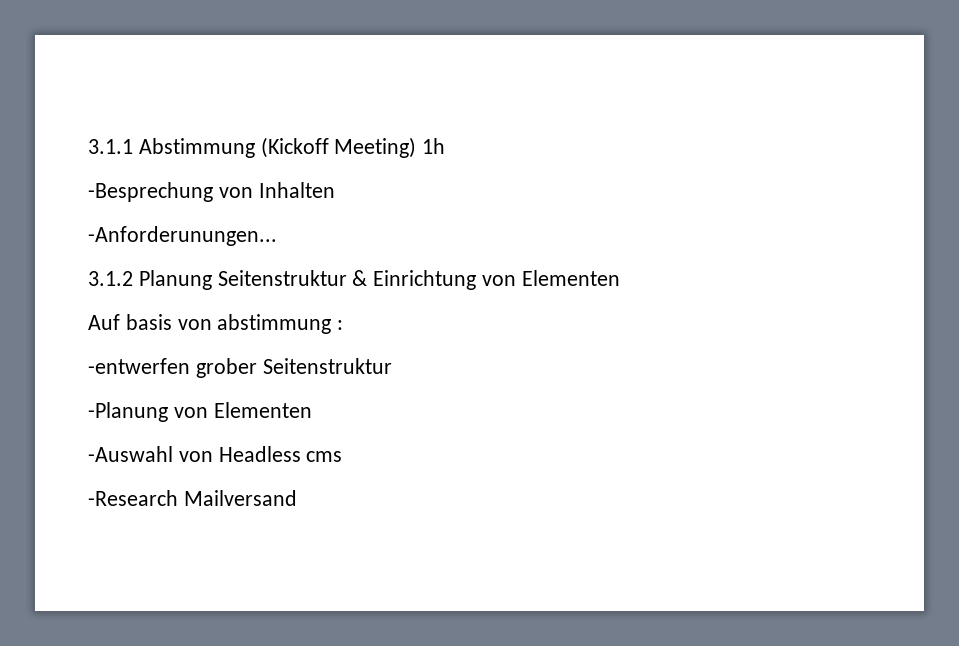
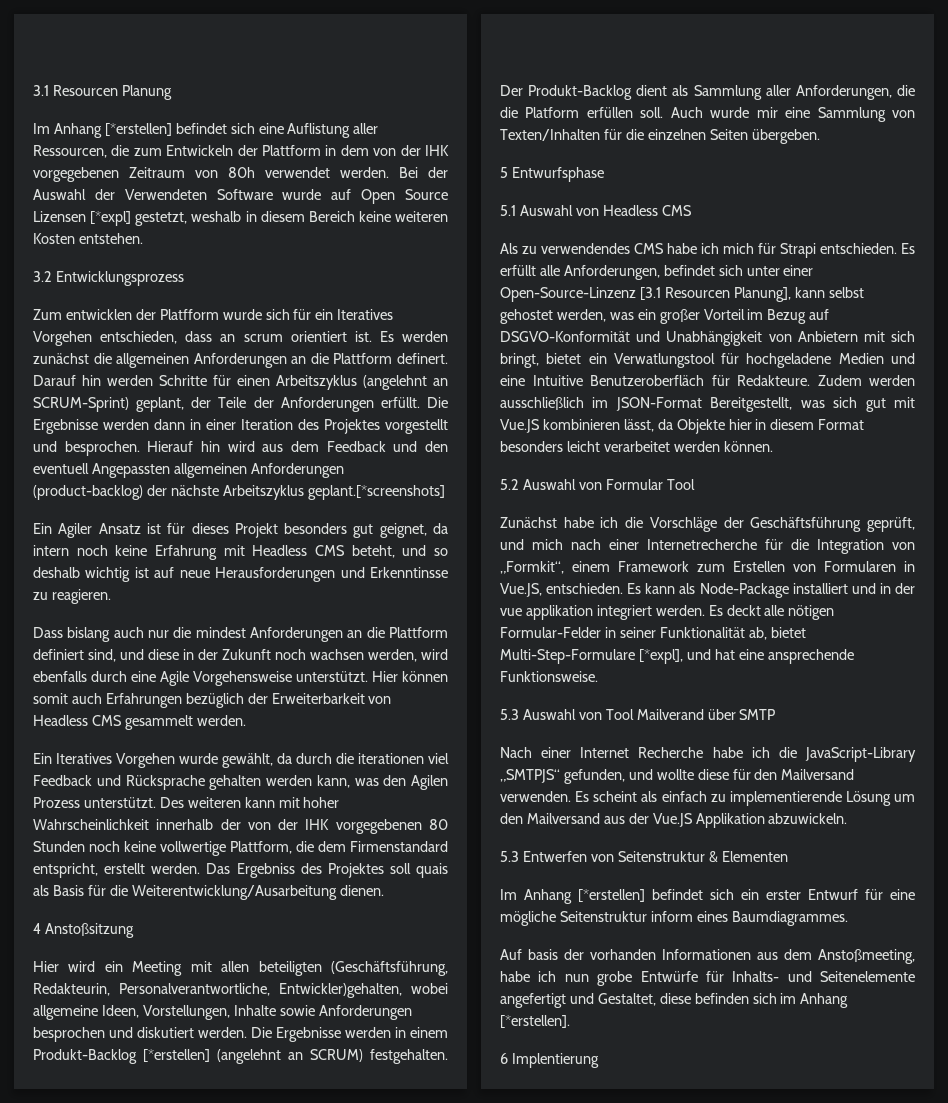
[88,137,446,158] [88,182,335,202] [88,226,277,246] [88,270,620,290] [88,314,344,334] [88,358,392,378] [88,402,312,422] [88,446,343,462] [88,490,297,506] 3.1.1 Abstimmung (Kickoff Meeting) 1h // -Besprechung von Inhalten // -Anforderunungen... // 3.1.2 Planung Seitenstruktur & Einrichtung von Elementen // Auf basis von abstimmung : // -entwerfen grober Seitenstruktur // -Planung von Elementen // -Auswahl von Headless cms // -Research Mailversand -> [33,85,172,100] [33,123,379,138] [33,145,449,158] [33,167,448,182] [33,189,449,204] [33,211,448,226] [33,233,143,244] [33,271,184,286] [33,309,394,320] [33,331,448,346] [33,353,448,368] [33,375,448,390] [33,397,449,412] [33,419,448,434] [33,441,448,456] [33,463,344,478] [33,485,445,500] [33,523,449,538] [33,545,449,560] [33,567,448,582] [33,589,111,604] [33,627,448,642] [33,649,448,662] [33,671,448,686] [33,693,392,708] [33,715,246,730] [33,753,449,768] [33,775,448,790] [33,797,340,808] [33,819,448,834] [33,841,448,856] [33,863,448,878] [33,885,384,900] [33,923,134,938] [33,961,448,976] [33,983,448,998] [33,1005,412,1020] [33,1027,448,1042] [33,1049,448,1064] [500,85,915,100] [500,107,915,122] [500,129,820,144] [500,167,604,182] [500,205,692,216] [500,243,915,258] [500,265,814,280] [500,287,864,302] [500,309,830,324] [500,331,915,346] [500,353,915,368] [500,375,915,386] [500,397,915,412] [500,419,865,434] [500,441,773,452] [500,479,695,490] [500,517,915,532] [500,539,915,554] [500,561,915,574] [500,583,915,598] [500,605,835,620] [500,627,806,640] [500,649,854,664] [500,671,598,682] [500,709,776,720] [500,747,916,762] [500,769,855,784] [500,791,915,806] [500,813,848,828] [500,851,788,862] [500,889,915,904] [500,911,848,926] [500,949,915,964] [500,971,915,986] [500,993,849,1008] [500,1015,570,1028] [500,1053,599,1068] 3.1 Resourcen Planung // Im Anhang [*erstellen] befindet sich eine Auflistung aller Ressourcen, die zum Entwickeln der Plattform in dem von der IHK vorgegebenen Zeitraum von 80h verwendet werden. Bei der Auswahl der Verwendeten Software wurde auf Open Source Lizensen [*expl] gestetzt, weshalb in diesem Bereich keine weiteren Kosten entstehen. // 3.2 Entwicklungsprozess // Zum entwicklen der Platfform wurde sich für ein Iteratives Vorgehen entschieden, dass an scrum orientiert ist. Es werden zunächst die allgemeinen Anforderungen an die Plattform definert. Darauf hin werden Schritte für einen Arbeitszyklus (angelehnt an SCRUM-Sprint) geplant, der Teile der Anforderungen erfüllt. Die Ergebnisse werden dann in einer Iteration des Projektes vorgestellt und besprochen. Hierauf hin wird aus dem Feedback und den eventuell Angepassten allgemeinen Anforderungen (product-backlog) der nächste Arbeitszyklus geplant.[*screenshots] // Ein Agiler Ansatz ist für dieses Projekt besonders gut geignet, da intern noch keine Erfahrung mit Headless CMS beteht, und so deshalb wichtig ist auf neue Herausforderungen und Erkenntinsse zu reagieren. // Dass bislang auch nur die mindest Anforderungen an die Plattform definiert sind, und diese in der Zukunft noch wachsen werden, wird ebenfalls durch eine Agile Vorgehensweise unterstützt. Hier können somit auch Erfahrungen bezüglich der Erweiterbarkeit von Headless CMS gesammelt werden. // Ein Iteratives Vorgehen wurde gewählt, da durch die iterationen viel Feedback und Rücksprache gehalten werden kann, was den Agilen Prozess unterstützt. Des weiteren kann mit hoher Wahrscheinlichkeit innerhalb der von der IHK vorgegebenen 80 Stunden noch keine vollwertige Plattform, die dem Firmenstandard entspricht, erstellt werden. Das Ergebniss des Projektes soll quais als Basis für die Weiterentwicklung/Ausarbeitung dienen. // 4 Anstoßsitzung // Hier wird ein Meeting mit allen beteiligten (Geschäftsführung, Redakteurin, Personalverantwortliche, Entwickler)gehalten, wobei allgemeine Ideen, Vorstellungen, Inhalte sowie Anforderungen besprochen und diskutiert werden. Die Ergebnisse werden in einem Produkt-Backlog [*erstellen] (angelehnt an SCRUM) festgehalten. Der Produkt-Backlog dient als Sammlung aller Anforderungen, die die Platform erfüllen soll. Auch wurde mir eine Sammlung von Texten/Inhalten für die einzelnen Seiten übergeben. // 5 Entwurfsphase // 5.1 Auswahl von Headless CMS // Als zu verwendendes CMS habe ich mich für Strapi entschieden. Es erfüllt alle Anforderungen, befindet sich unter einer Open-Source-Linzenz [3.1 Resourcen Planung], kann selbst gehostet werden, was ein großer Vorteil im Bezug auf DSGVO-Konformität und Unabhängigkeit von Anbietern mit sich bringt, bietet ein Verwatlungstool für hochgeladene Medien und eine Intuitive Benutzeroberfläch für Redakteure. Zudem werden ausschließlich im JSON-Format Bereitgestellt, was sich gut mit Vue.JS kombinieren lässt, da Objekte hier in diesem Format besonders leicht verarbeitet werden können. // 5.2 Auswahl von Formular Tool // Zunächst habe ich die Vorschläge der Geschäftsführung geprüft, und mich nach einer Internetrecherche für die Integration von „Formkit“, einem Framework zum Erstellen von Formularen in Vue.JS, entschieden. Es kann als Node-Package installiert und in der vue applikation integriert werden. Es deckt alle nötigen Formular-Felder in seiner Funktionalität ab, bietet Multi-Step-Formulare [*expl], und hat eine ansprechende Funktionsweise. // 5.3 Auswahl von Tool Mailverand über SMTP // Nach einer Internet Recherche habe ich die JavaScript-Library „SMTPJS“ gefunden, und wollte diese für den Mailversand verwenden. Es scheint als einfach zu implementierende Lösung um den Mailversand aus der Vue.JS Applikation abzuwickeln. // 5.3 Entwerfen von Seitenstruktur & Elementen // Im Anhang [*erstellen] befindet sich ein erster Entwurf für eine mögliche Seitenstruktur inform eines Baumdiagrammes. // Auf basis der vorhanden Informationen aus dem Anstoßmeeting, habe ich nun grobe Entwürfe für Inhalts- und Seitenelemente angefertigt und Gestaltet, diese befinden sich im Anhang [*erstellen]. // 6 Implentierung

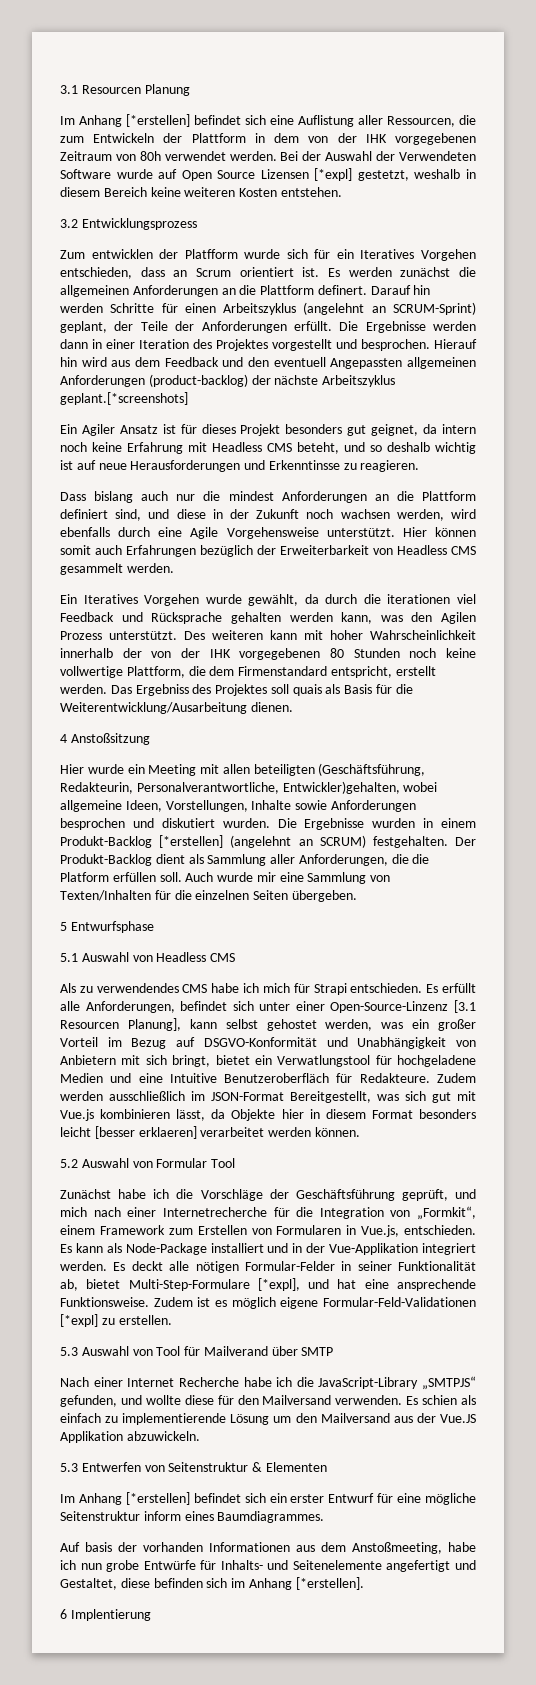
[243,334,283,342] scrum -> [196,268,231,277] Scrum
[68,961,96,972] wird -> [87,764,124,774] wurde
[198,1027,391,1042] werden. Die Ergebnisse werden -> [222,818,416,830] wurden. Die Ergebnisse wurden
[500,419,540,433] Vue.JS -> [60,1109,94,1121] Vue.js
(600, 446) none -> [94,1126,197,1139] [besser erklaeren]
[500,583,542,597] Vue.JS, -> [361,1225,400,1237] Vue.js,
[500,605,593,620] vue applikation -> [329,1243,419,1255] Vue-Applikation
(598, 676) none -> [153,1297,476,1309] [60,1314,172,1327] Zudem ist es möglich eigene Formular-Feld-Validationen [*expl] zu erstellen.
(634, 714) none -> [184,1346,201,1356] für
[593,791,638,802] scheint -> [422,1395,458,1405] schien

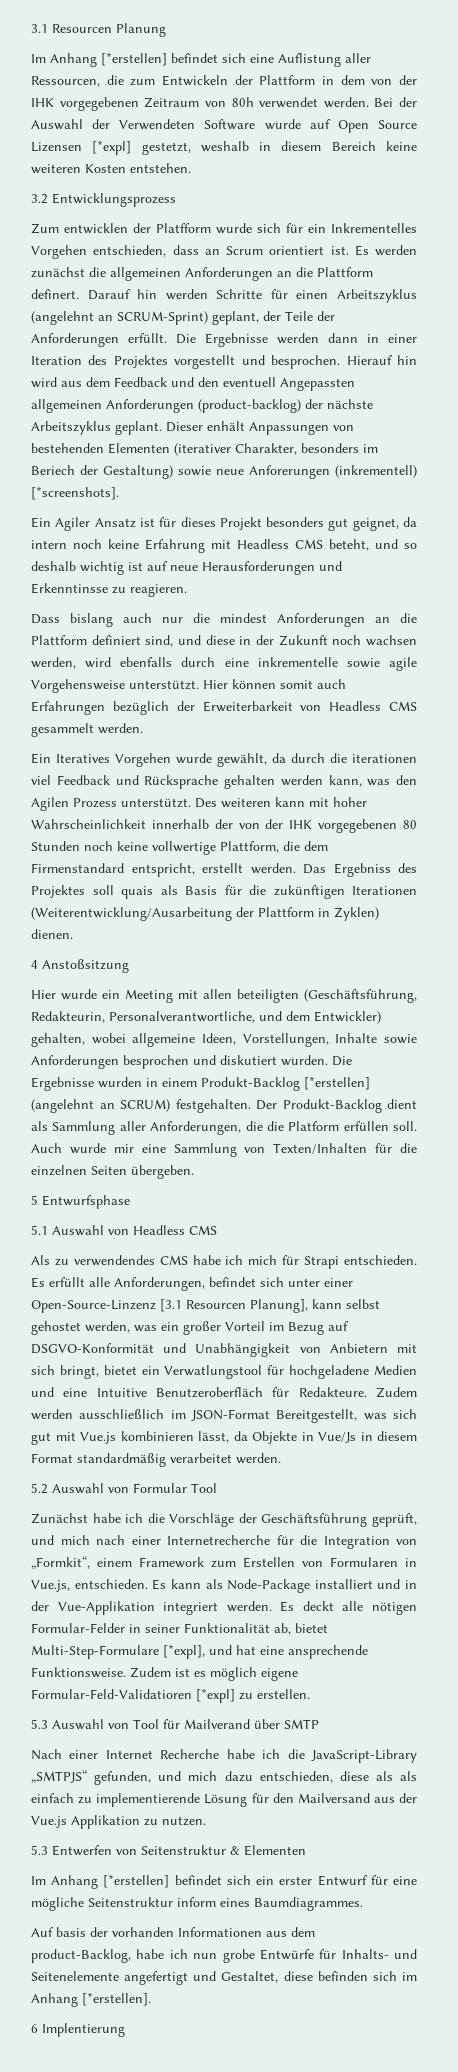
[360,249,415,259] Iteratives -> [331,223,417,233] Inkrementelles
[60,392,188,405] geplant.[*screenshots] -> [115,421,354,435] [31,443,378,456] [31,465,417,479] [31,486,119,500] geplant. Dieser enhält Anpassungen von bestehenden Elementen (iterativer Charakter, besonders im Beriech der Gestaltung) sowie neue Anforerungen (inkrementell) [*screenshots].
[190,527,219,539] Agile -> [257,657,417,671] inkrementelle sowie agile
[60,702,247,714] Weiterentwicklung/Ausarbeitung -> [273,885,417,899] [31,907,379,921] zukünftigen Iterationen (Weiterentwicklung/Ausarbeitung der Plattform in Zyklen)
[282,781,400,794] Entwickler)gehalten, -> [259,1011,381,1024] [31,1033,85,1047] und dem Entwickler) gehalten,
[281,1109,304,1119] hier -> [301,1432,356,1443] in Vue/Js
[418,1109,476,1119] [60,1126,360,1139] besonders leicht [besser erklaeren] verarbeitet werden können. -> [77,1453,281,1467] standardmäßig verarbeitet werden.
[323,1297,476,1307] Formular-Feld-Validationen -> [31,1689,192,1699] Formular-Feld-Validatioren
[145,1395,458,1405] wollte diese für den Mailversand verwenden. Es schien -> [188,1771,393,1783] mich dazu entschieden, diese als
[273,1416,292,1423] um -> [251,1793,269,1803] für
[439,1414,476,1423] [60,1431,200,1443] Vue.JS Applikation abzuwickeln. -> [31,1815,206,1829] Vue.js Applikation zu nutzen.
[352,1542,442,1554] Anstoßmeeting, -> [31,1949,131,1963] product-Backlog,

